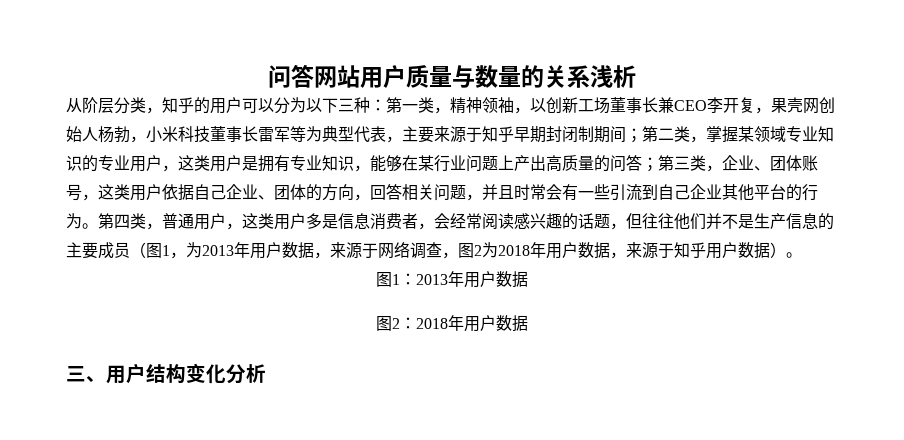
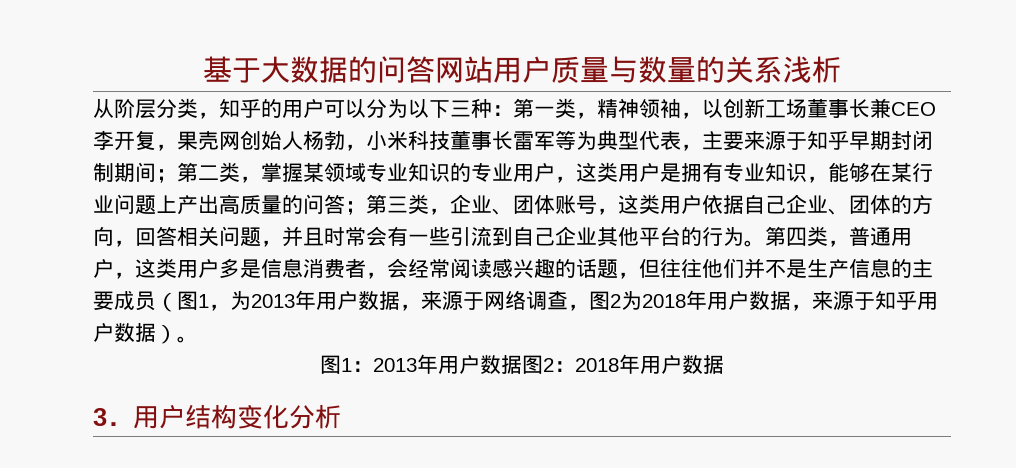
(268, 76) none -> [203,56,377,83] 基于大数据的
(528, 279) // -> (522, 364) none
[66,366,106,383] 三、 -> [93,408,133,426] 3．

